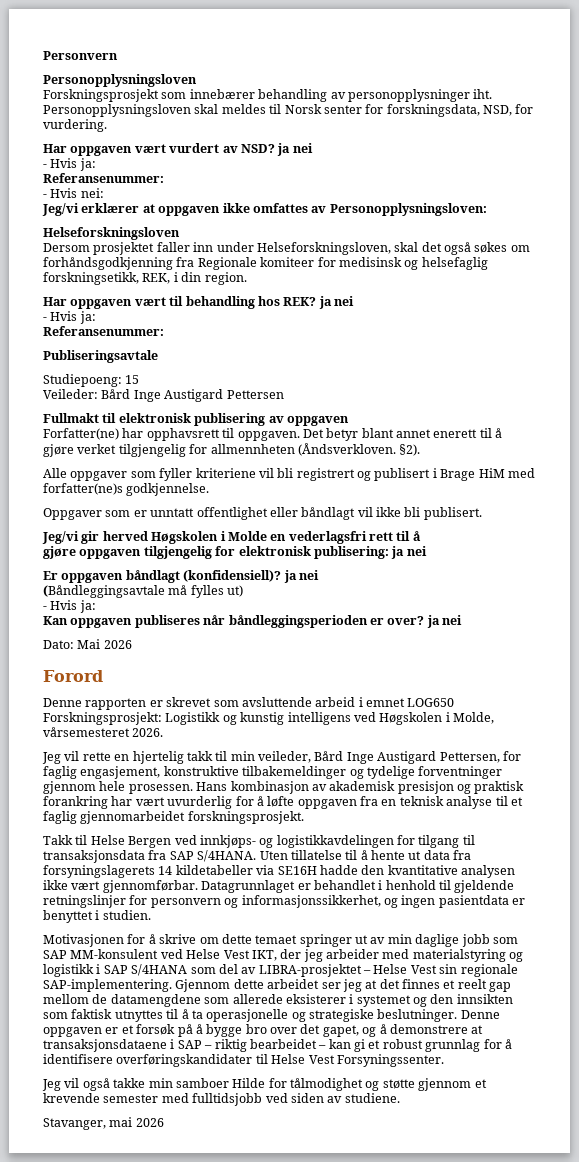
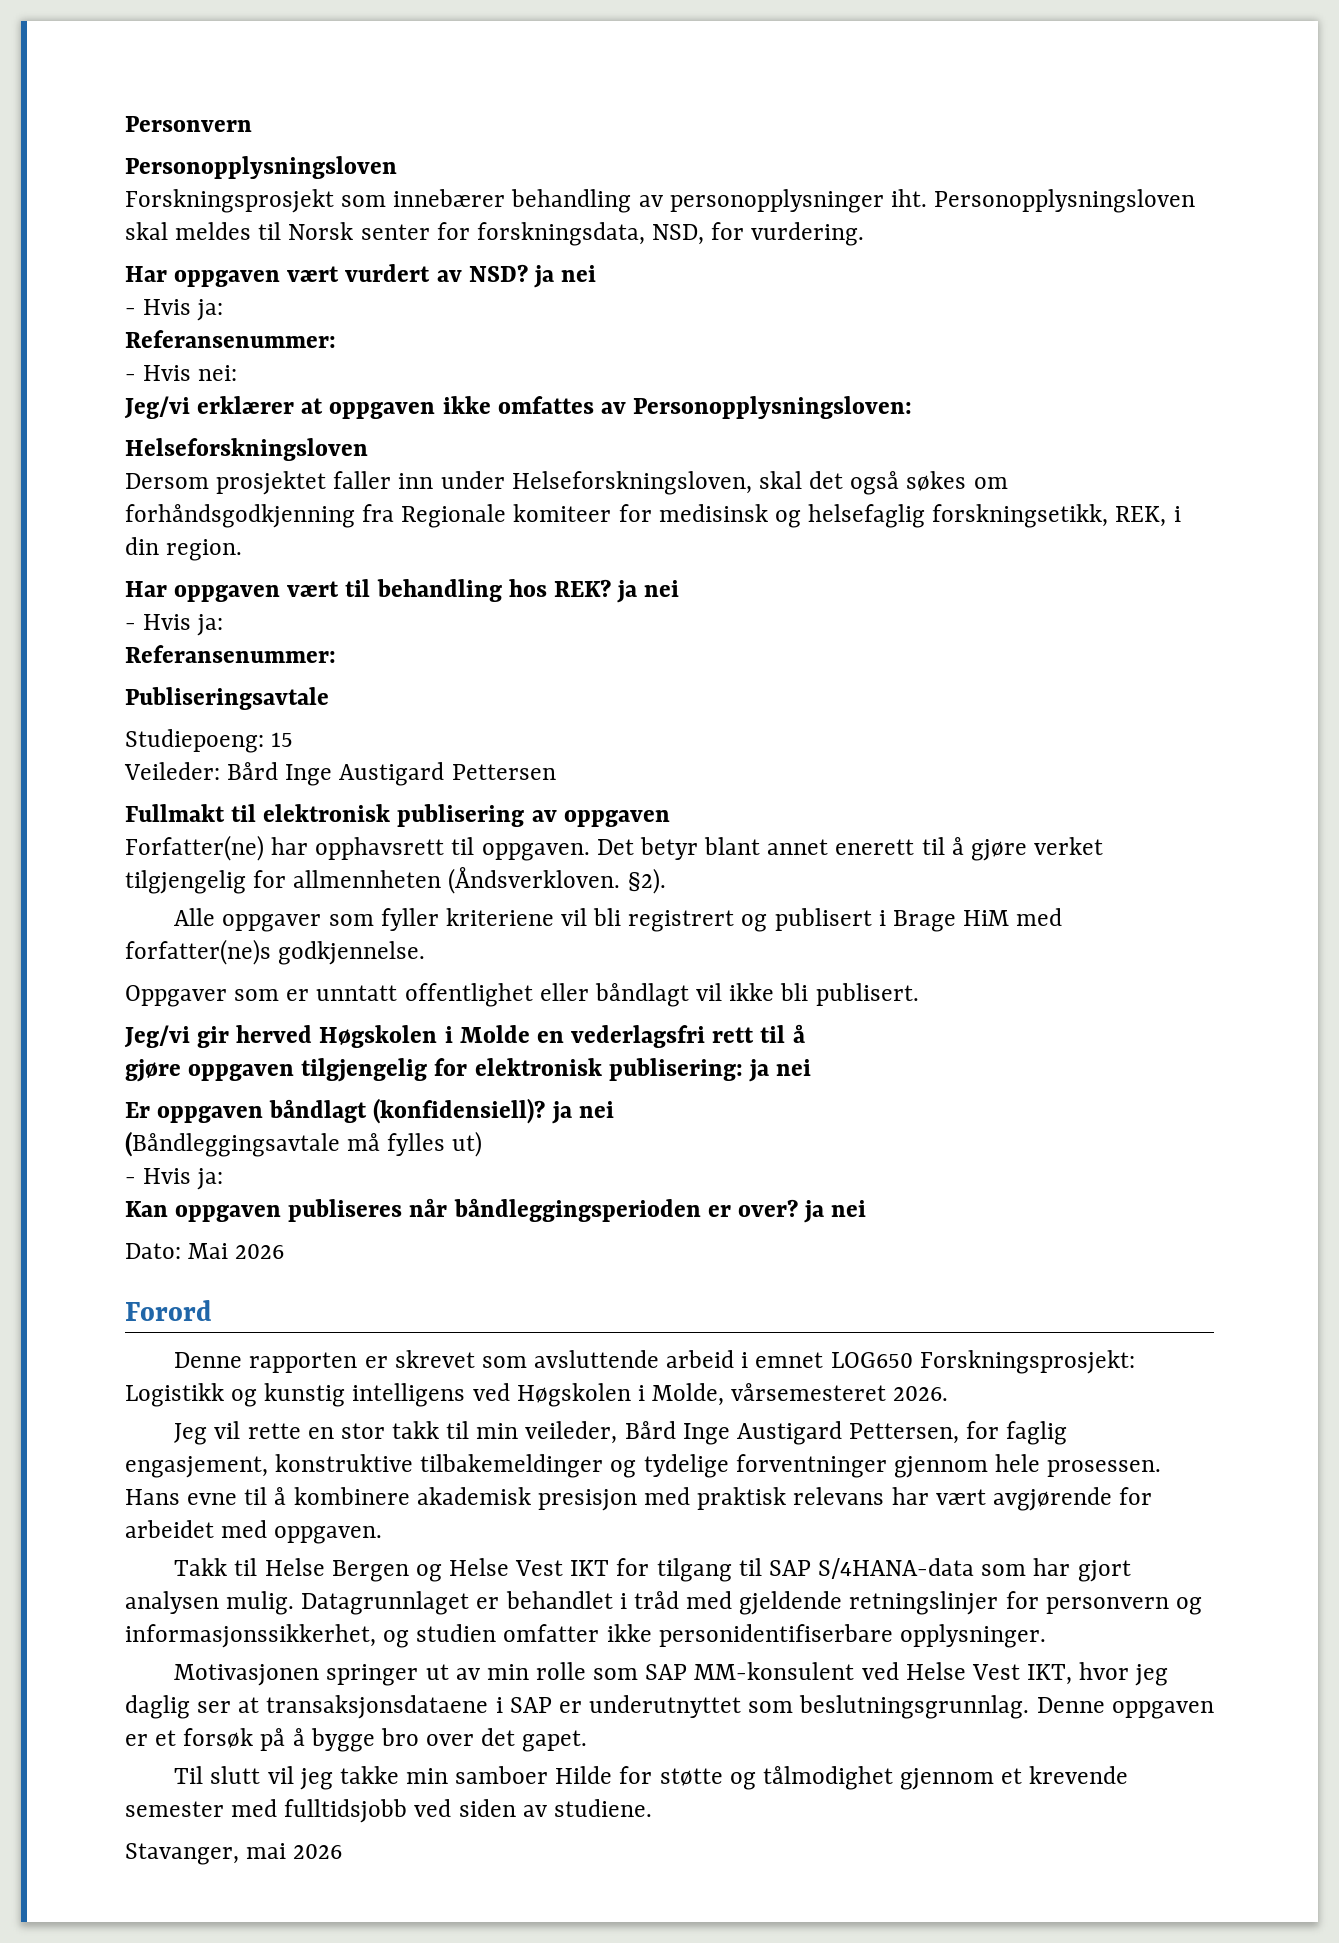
[132,751,184,764] hjertelig -> [340,1423,385,1439] stor
[230,781,525,794] [43,796,523,809] [43,811,304,824] [43,835,475,848] [43,850,472,863] [43,865,515,878] [43,880,198,893] kombinasjon av akademisk presisjon og praktisk forankring har vært uvurderlig for å løfte oppgaven fra en teknisk analyse til et faglig gjennomarbeidet forskningsprosjekt. // Takk til Helse Bergen ved innkjøps- og logistikkavdelingen for tilgang til transaksjonsdata fra SAP S/4HANA. Uten tillatelse til å hente ut data fra forsyningslagerets 14 kildetabeller via SE16H hadde den kvantitative analysen ikke vært gjennomførbar. -> [187,1487,1153,1511] [125,1520,383,1544] [174,1558,1131,1582] [125,1591,295,1615] evne til å kombinere akademisk presisjon med praktisk relevans har vært avgjørende for arbeidet med oppgaven. // Takk til Helse Bergen og Helse Vest IKT for tilgang til SAP S/4HANA-data som har gjort analysen mulig.
[385,880,451,890] henhold til -> [633,1591,733,1609] tråd med
[401,895,525,908] [43,910,151,923] [43,934,298,947] ingen pasientdata er benyttet i studien. // Motivasjonen for å skrive om dette temaet -> [416,1624,1046,1648] [174,1664,320,1686] studien omfatter ikke personidentifiserbare opplysninger. // Motivasjonen
[415,934,490,947] daglige jobb -> [535,1662,586,1680] rolle
[280,949,524,962] [43,964,518,977] [43,979,512,992] [43,994,513,1007] [43,1009,458,1022] der jeg arbeider med materialstyring og logistikk i SAP S/4HANA som del av LIBRA-prosjektet – Helse Vest sin regionale SAP-implementering. Gjennom dette arbeidet ser jeg at det finnes et reelt gap mellom de datamengdene som allerede eksisterer i systemet og den innsikten som faktisk utnyttes til å ta operasjonelle og strategiske beslutninger. -> [1079,1662,1169,1686] [125,1695,1030,1719] hvor jeg daglig ser at transaksjonsdataene i SAP er underutnyttet som beslutningsgrunnlag.
[322,1024,484,1037] [43,1039,512,1052] [43,1054,444,1067] [42,1078,110,1091] gapet, og å demonstrere at transaksjonsdataene i SAP – riktig bearbeidet – kan gi et robust grunnlag for å identifisere overføringskandidater til Helse Vest Forsyningssenter. // Jeg vil også -> [522,1730,588,1752] [174,1766,333,1790] gapet. // Til slutt vil jeg
[290,1078,415,1091] tålmodighet og støtte -> [659,1766,893,1790] støtte og tålmodighet

